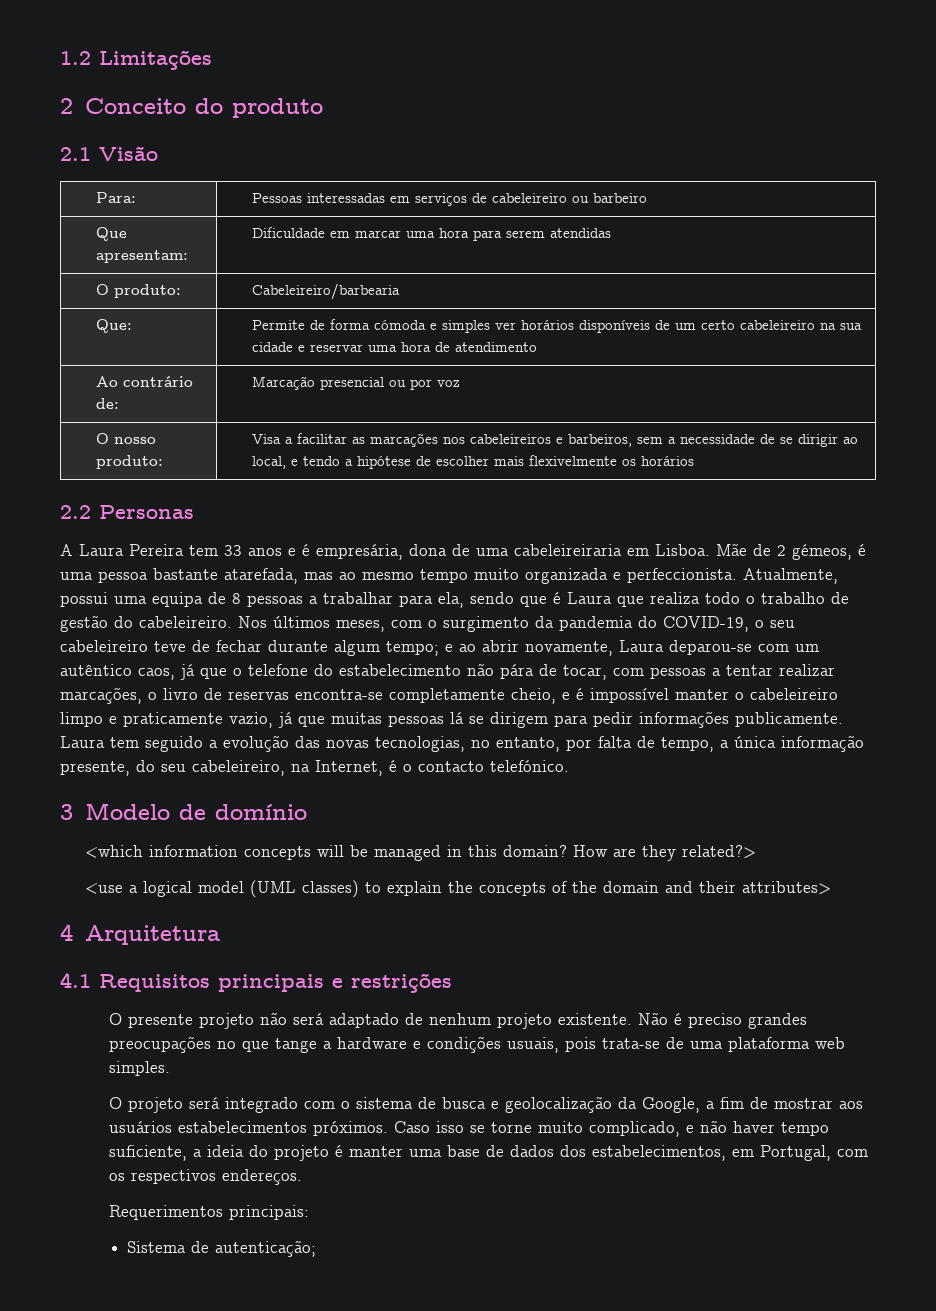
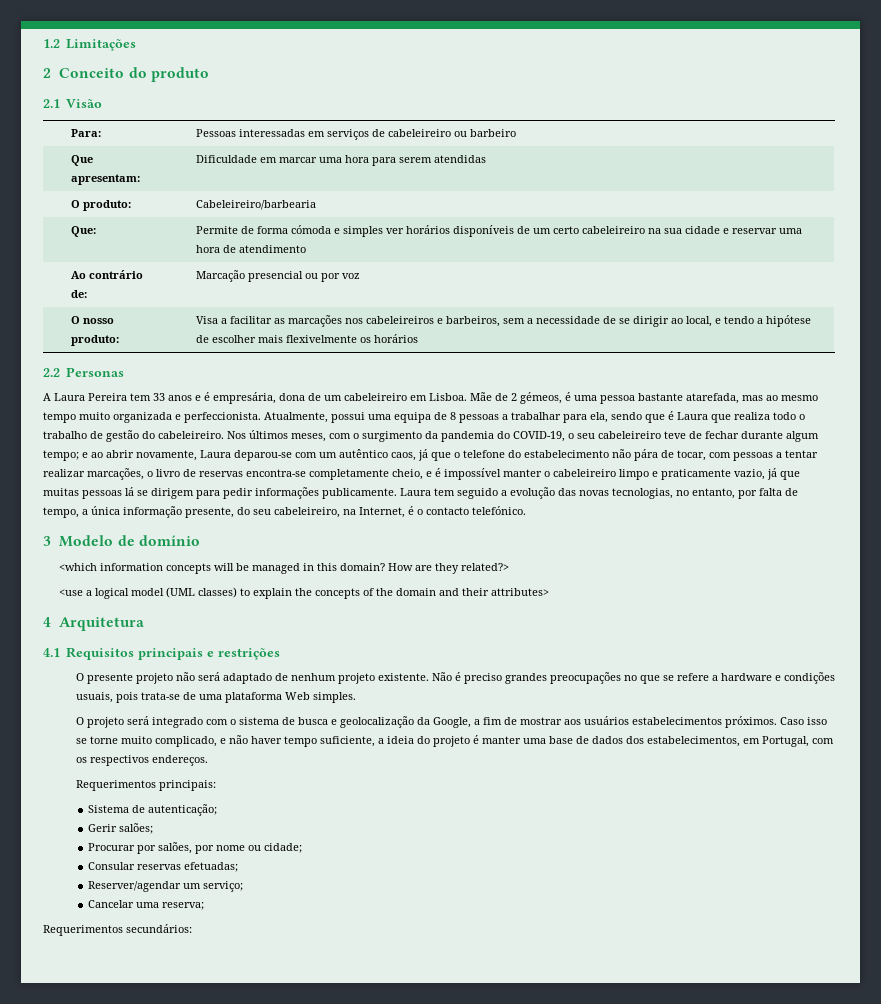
[476,544,622,556] uma cabeleireiraria -> [324,393,407,401] um cabeleireiro
[275,1038,318,1053] tange -> [662,673,709,681] se refere
[815,1037,846,1049] web -> [284,692,310,700] Web
(317, 1248) none -> [87,823,153,834] [87,842,302,854] [87,862,238,872] [87,881,243,892] [87,900,204,910] [43,924,192,936] // Gerir salões; // Procurar por salões, por nome ou cidade; // Consular reservas efetuadas; // Reserver/agendar um serviço; // Cancelar uma reserva; // Requerimentos secundários:

